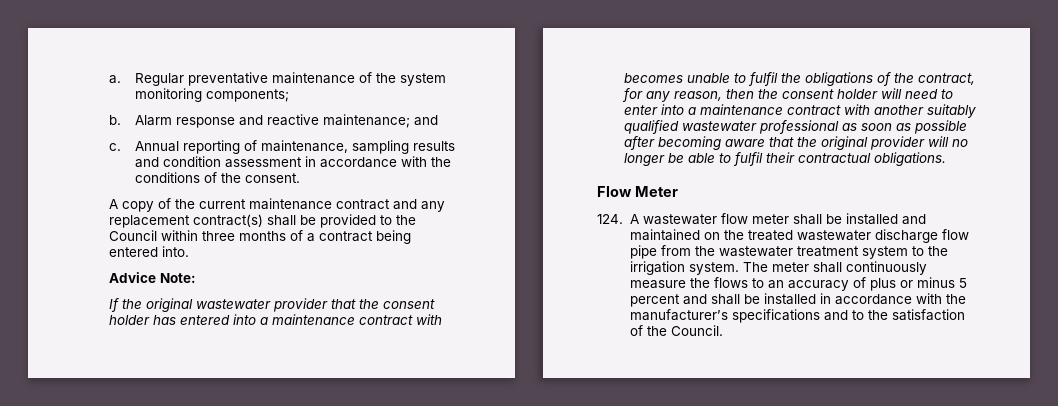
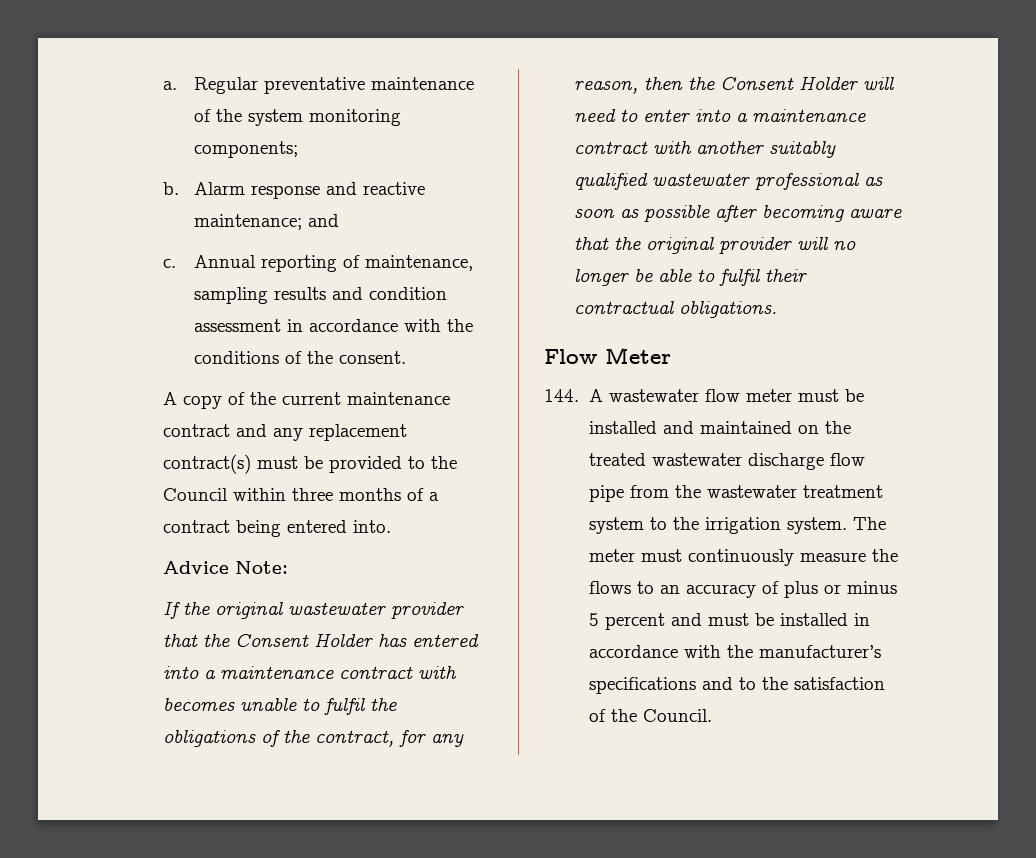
[266,215,296,226] shall -> [257,456,299,469] must
[382,299,435,309] [108,315,150,325] consent holder -> [235,633,374,647] Consent Holder
[781,89,878,99] consent holder -> [720,76,859,90] Consent Holder
[597,214,623,224] 124. -> [544,389,579,402] 144.
[792,214,822,225] shall -> [797,389,839,402] must
[812,262,842,273] shall -> [640,549,682,562] must
[710,294,740,305] shall -> [707,613,749,626] must

